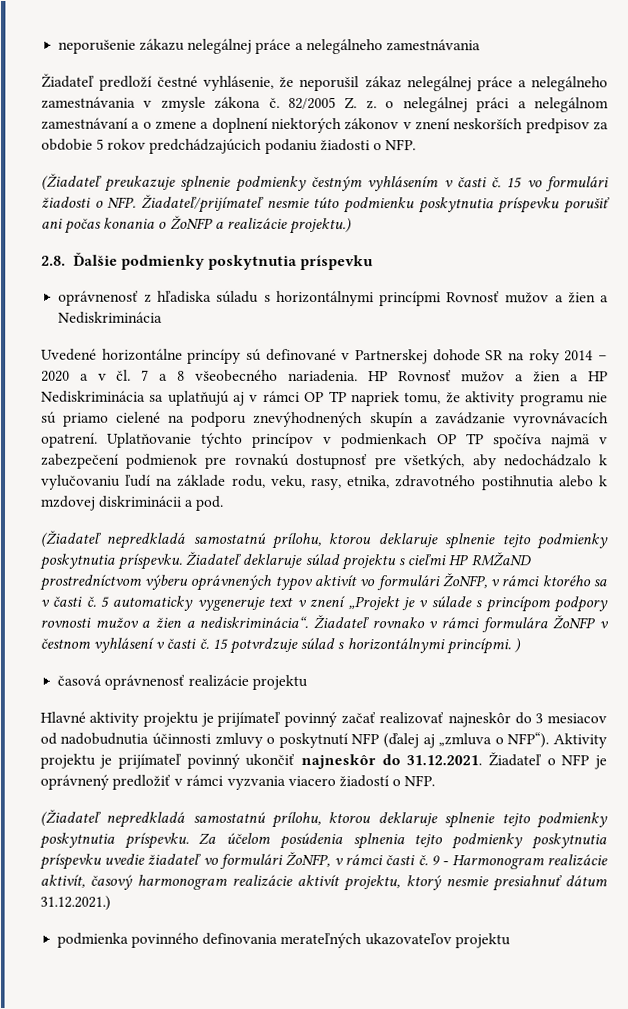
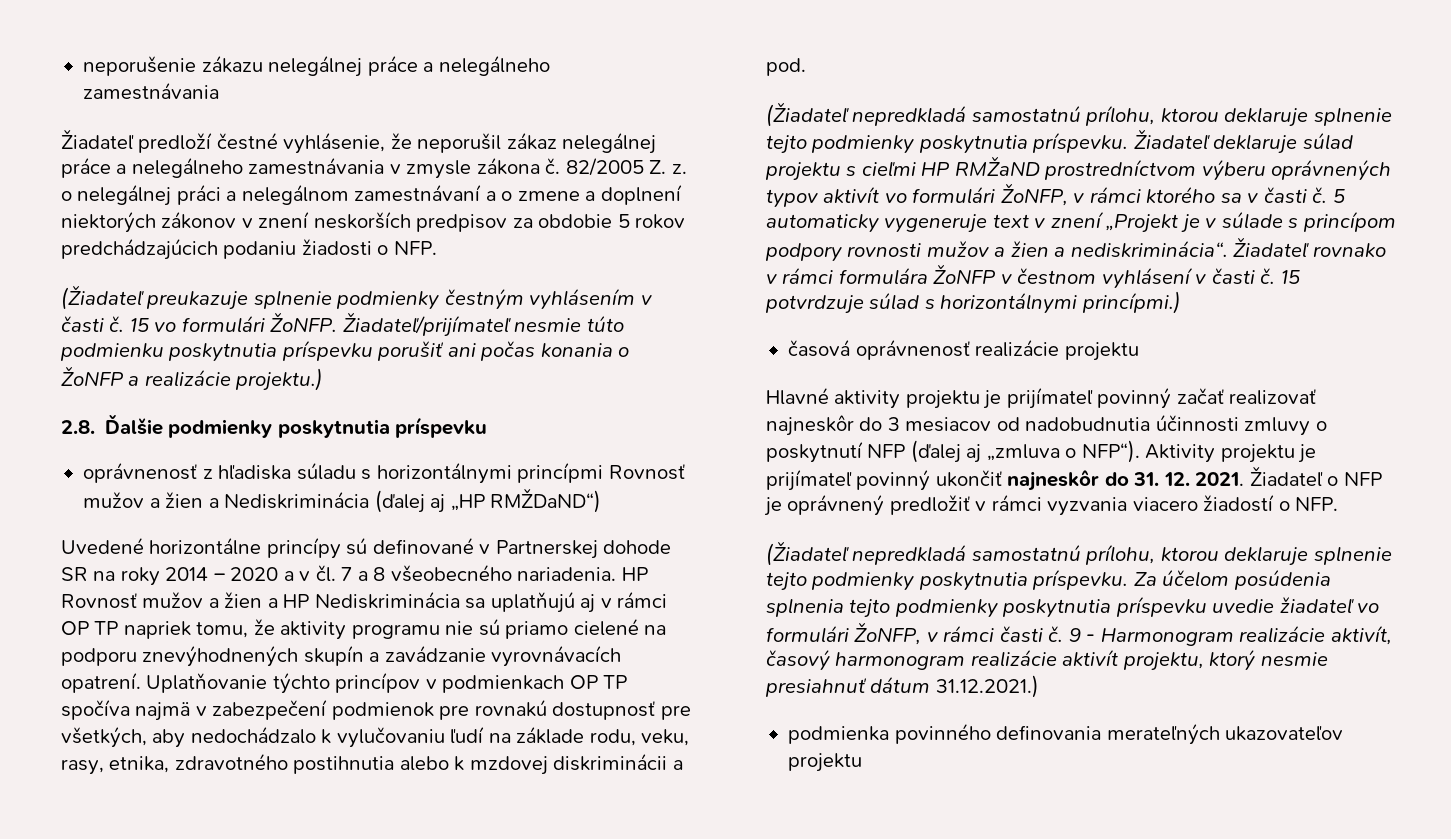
[40,196,137,208] žiadosti o NFP. -> [270,312,338,333] ŽoNFP.
(163, 317) none -> [374,488,602,513] (ďalej aj „HP RMŽDaND“)
[445,638,521,655] princípmi. ) -> [1081,291,1181,314] princípmi.)
[406,755,483,766] 31.12.2021. -> [1133,472,1245,486] 31. 12. 2021.

